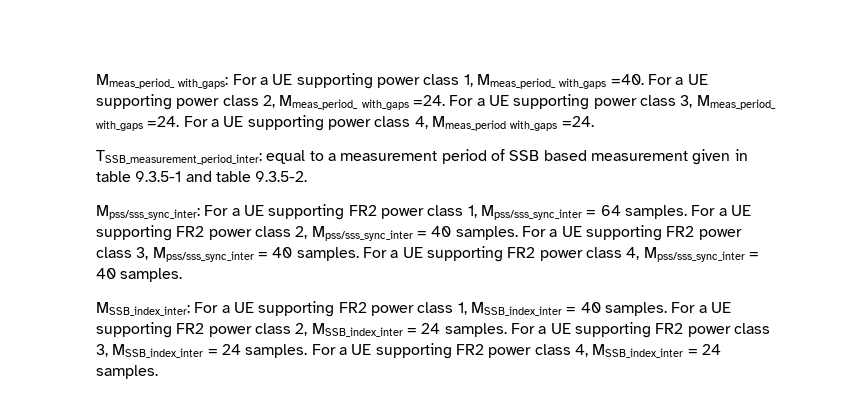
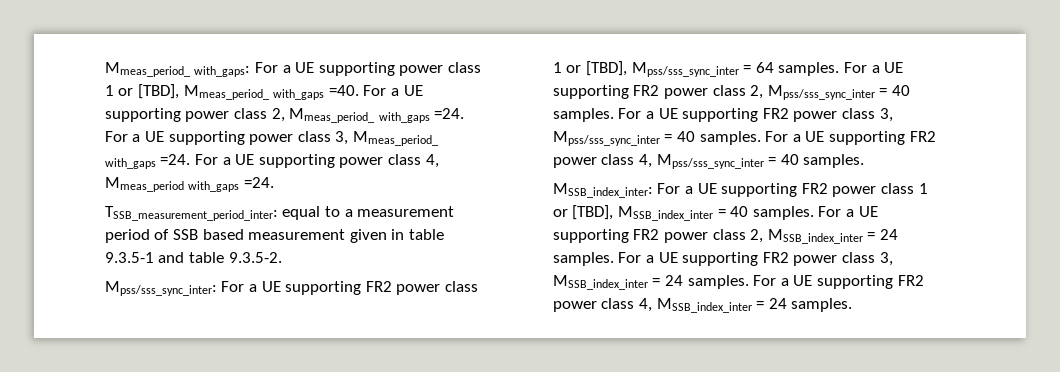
[463,74,473,87] 1, -> [104,84,179,99] 1 or [TBD],
[467,205,477,218] 1, -> [552,61,627,76] 1 or [TBD],
[457,302,467,315] 1, -> [918,183,928,194] [552,205,614,220] 1 or [TBD],

